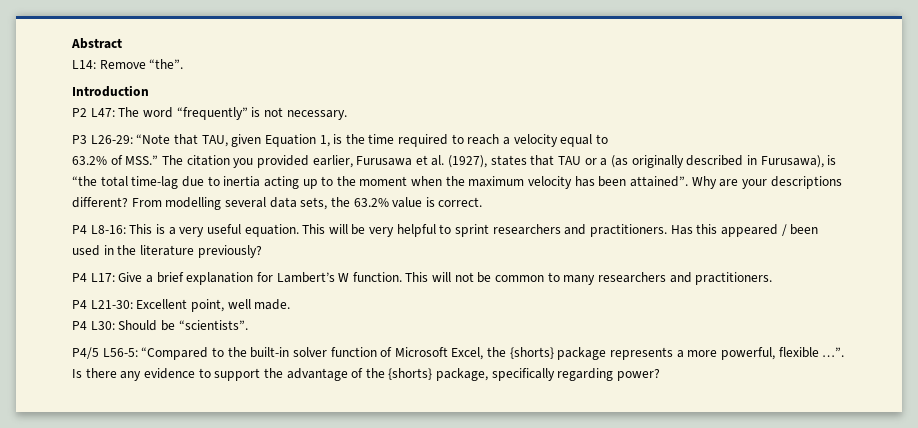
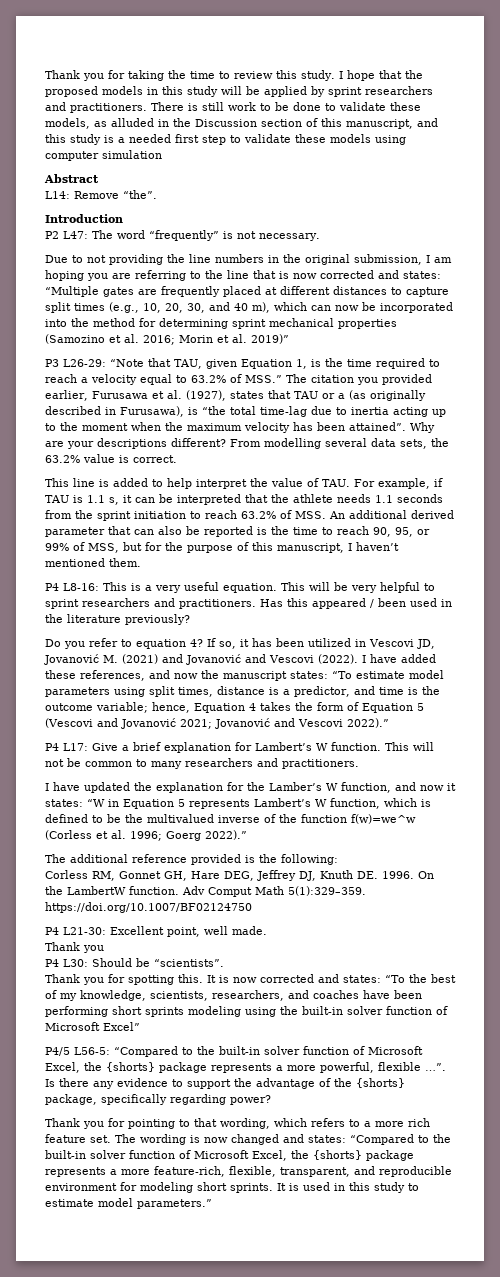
(71, 43) none -> [45,70,423,81] [45,86,433,97] [45,102,421,113] [45,118,438,129] [45,134,406,145] [45,150,162,161] Thank you for taking the time to review this study. I hope that the proposed models in this study will be applied by sprint researchers and practitioners. There is still work to be done to validate these models, as alluded in the Discussion section of this manuscript, and this study is a needed first step to validate these models using computer simulation //
(347, 115) none -> [45,254,452,265] [45,270,441,281] [45,286,449,297] [45,302,453,313] [45,318,397,329] [45,334,289,345] // Due to not providing the line numbers in the original submission, I am hoping you are referring to the line that is now corrected and states: “Multiple gates are frequently placed at different distances to capture split times (e.g., 10, 20, 30, and 40 m), which can now be incorporated into the method for determining sprint mechanical properties (Samozino et al. 2016; Morin et al. 2019)”
(608, 139) // -> (187, 379) none
(483, 202) none -> [45,478,443,489] [45,494,443,505] [45,510,454,521] [45,526,430,537] [45,542,399,553] [45,558,141,567] // This line is added to help interpret the value of TAU. For example, if TAU is 1.1 s, it can be interpreted that the athlete needs 1.1 seconds from the sprint initiation to reach 63.2% of MSS. An additional derived parameter that can also be reported is the time to reach 90, 95, or 99% of MSS, but for the purpose of this manuscript, I haven’t mentioned them.
(262, 251) none -> [45,638,435,649] [44,654,436,665] [45,670,444,681] [45,686,440,697] [45,702,424,713] [45,718,389,729] // Do you refer to equation 4? If so, it has been utilized in Vescovi JD, Jovanović M. (2021) and Jovanović and Vescovi (2022). I have added these references, and now the manuscript states: “To estimate model parameters using split times, distance is a predictor, and time is the outcome variable; hence, Equation 4 takes the form of Equation 5 (Vescovi and Jovanović 2021; Jovanović and Vescovi 2022).”
(773, 278) none -> [45,782,456,793] [45,798,431,809] [45,814,416,824] [45,830,247,841] [45,854,338,865] [45,870,434,881] [45,886,366,897] [45,902,252,913] // I have updated the explanation for the Lamber’s W function, and now it states: “W in Equation 5 represents Lambert’s W function, which is defined to be the multivalued inverse of the function f(w)=we^w (Corless et al. 1996; Goerg 2022).” // The additional reference provided is the following: // Corless RM, Gonnet GH, Hare DEG, Jeffrey DJ, Knuth DE. 1996. On the LambertW function. Adv Comput Math 5(1):329–359. https://doi.org/10.1007/BF02124750
(291, 304) none -> [45,942,104,953] // Thank you
(248, 325) none -> [45,974,456,985] [45,990,422,1001] [45,1006,448,1017] [45,1022,140,1031] // Thank you for spotting this. It is now corrected and states: “To the best of my knowledge, scientists, researchers, and coaches have been performing short sprints modeling using the built-in solver function of Microsoft Excel”
(661, 375) none -> [45,1118,430,1129] [45,1134,451,1145] [45,1150,414,1161] [45,1166,452,1177] [45,1182,419,1193] [45,1198,212,1209] // Thank you for pointing to that wording, which refers to a more rich feature set. The wording is now changed and states: “Compared to the built-in solver function of Microsoft Excel, the {shorts} package represents a more feature-rich, flexible, transparent, and reproducible environment for modeling short sprints. It is used in this study to estimate model parameters.”

